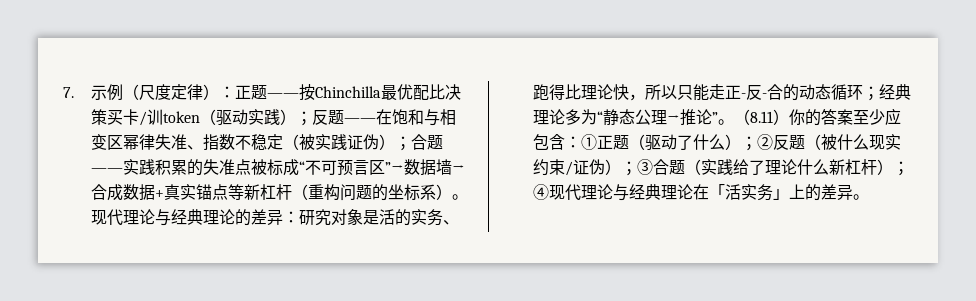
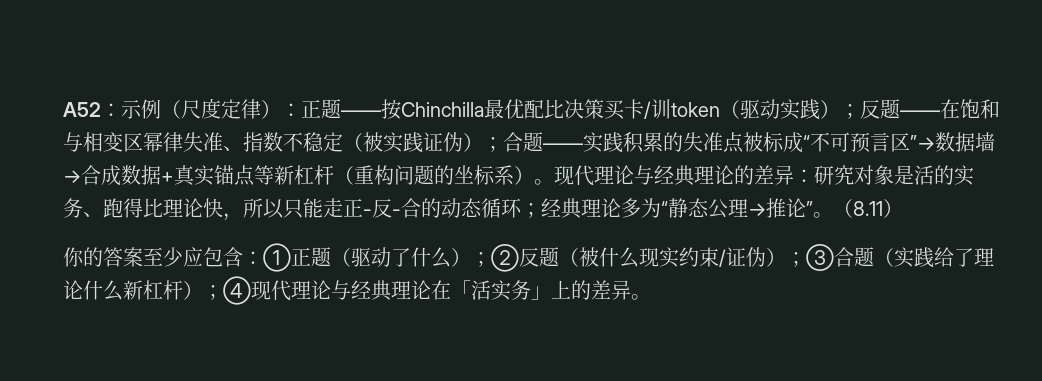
[63,87,74,98] 7. -> [63,102,121,117] A52：
(790, 117) none -> (903, 208) //

